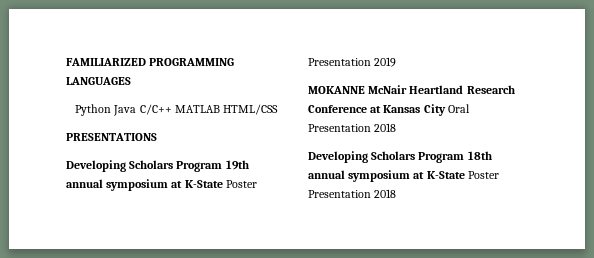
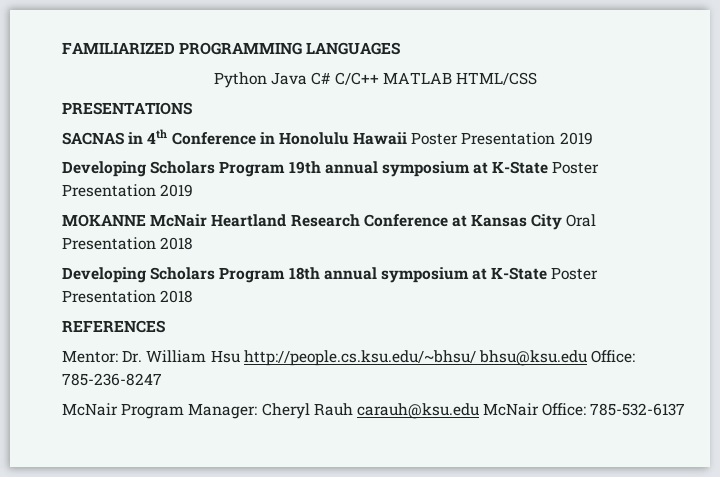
(137, 110) none -> [311,72,331,85] C#
(157, 137) none -> [62,129,593,145] // SACNAS in 4th Conference in Honolulu Hawaii Poster Presentation 2019
(397, 193) none -> [62,320,165,333] [62,350,636,366] [62,373,162,386] [62,403,686,419] // REFERENCES // Mentor: Dr. William Hsu http://people.cs.ksu.edu/~bhsu/ bhsu@ksu.edu Office: 785-236-8247 // McNair Program Manager: Cheryl Rauh carauh@ksu.edu McNair Office: 785-532-6137

